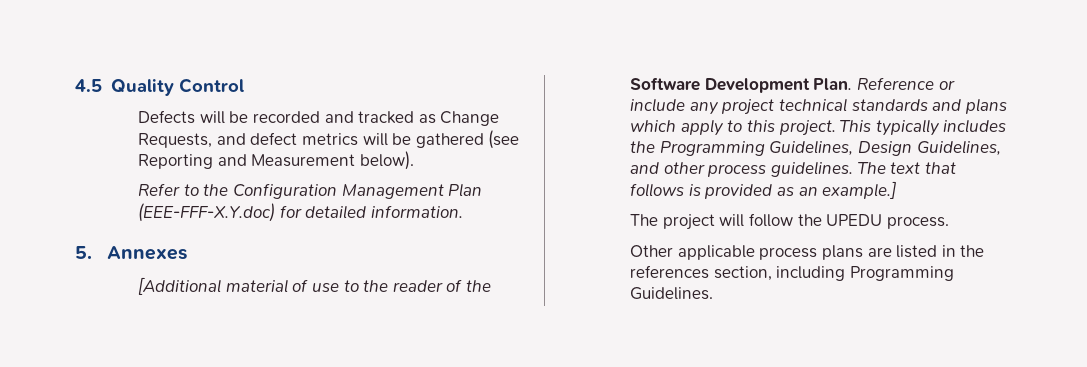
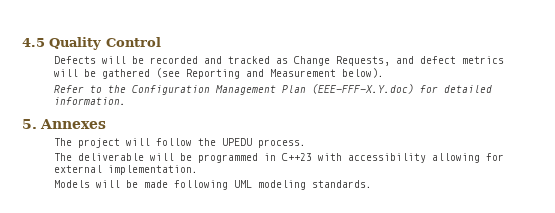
[138,277,491,295] [630,77,955,93] [630,98,1007,115] [630,119,1007,136] [630,140,1001,156] [630,161,956,177] [630,181,897,199] // [Additional material of use to the reader of the Software Development Plan. Reference or include any project technical standards and plans which apply to this project. This typically includes the Programming Guidelines, Design Guidelines, and other process guidelines. The text that follows is provided as an example.] -> (107, 124) none
[630,245,985,260] [630,265,955,281] [630,287,714,300] Other applicable process plans are listed in the references section, including Programming Guidelines. -> [54,153,505,163] [54,165,199,175] [54,180,373,190] The deliverable will be programmed in C++23 with accessibility allowing for external implementation. // Models will be made following UML modeling standards.

